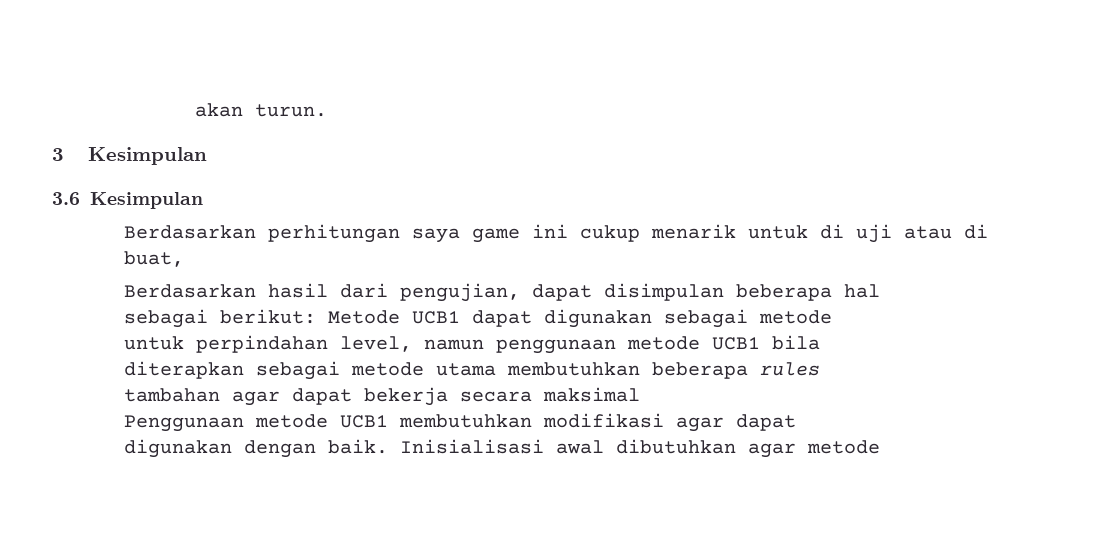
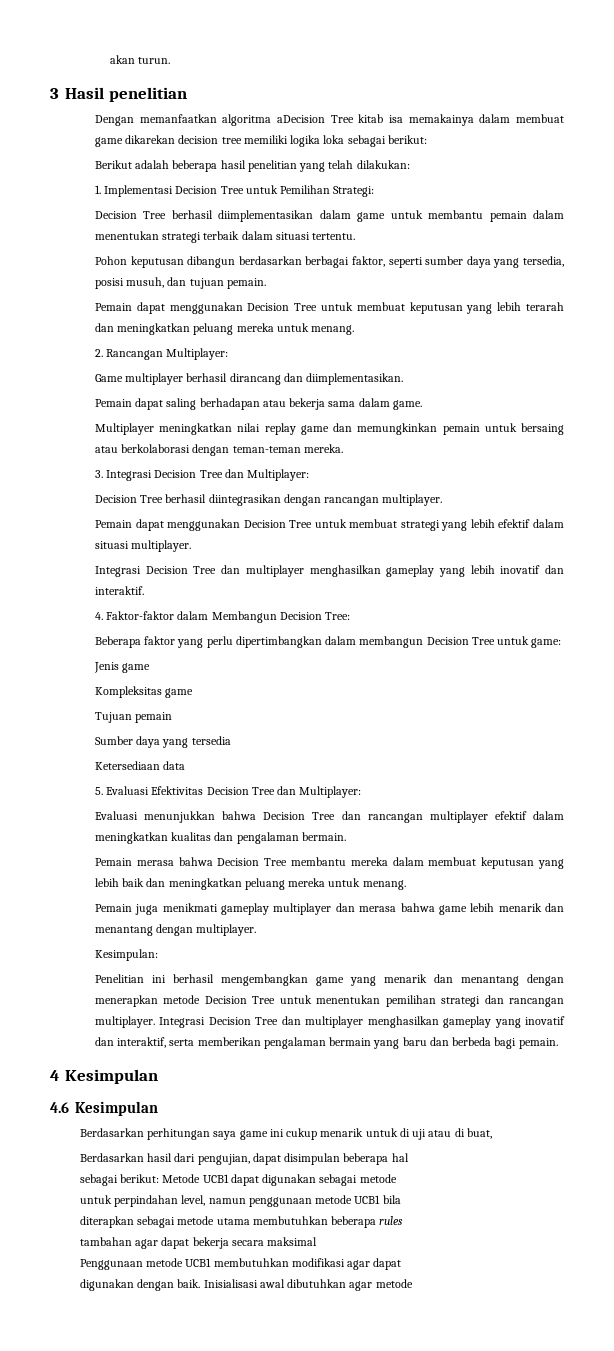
[87,147,207,165] [52,192,80,205] Kesimpulan // 3.6 -> [65,87,187,102] [95,114,564,126] [95,135,427,147] [95,160,410,172] [95,185,375,197] [95,210,564,222] [95,231,356,243] [95,256,565,268] [95,277,266,289] [95,302,564,314] [95,323,355,335] [95,348,229,360] [95,373,404,385] [95,398,422,410] [95,423,564,435] [95,444,343,456] [95,469,310,481] [95,494,443,506] [95,519,564,531] [95,540,192,552] [95,565,564,577] [95,586,145,595] [95,611,351,623] [95,636,562,648] [94,662,151,673] [95,686,194,698] [95,712,173,723] [95,736,231,748] [95,761,186,770] [95,786,362,798] [95,811,564,823] [95,832,346,844] [95,857,564,869] [95,878,406,890] [95,903,564,915] [95,924,257,936] [95,949,159,961] [95,974,564,986] [95,995,564,1007] [95,1016,565,1028] [95,1037,558,1049] [50,1069,159,1084] [50,1102,69,1113] Hasil penelitian // Dengan memanfaatkan algoritma aDecision Tree kitab isa memakainya dalam membuat game dikarekan decision tree memiliki logika loka sebagai berikut: // Berikut adalah beberapa hasil penelitian yang telah dilakukan: // 1. Implementasi Decision Tree untuk Pemilihan Strategi: // Decision Tree berhasil diimplementasikan dalam game untuk membantu pemain dalam menentukan strategi terbaik dalam situasi tertentu. // Pohon keputusan dibangun berdasarkan berbagai faktor, seperti sumber daya yang tersedia, posisi musuh, dan tujuan pemain. // Pemain dapat menggunakan Decision Tree untuk membuat keputusan yang lebih terarah dan meningkatkan peluang mereka untuk menang. // 2. Rancangan Multiplayer: // Game multiplayer berhasil dirancang dan diimplementasikan. // Pemain dapat saling berhadapan atau bekerja sama dalam game. // Multiplayer meningkatkan nilai replay game dan memungkinkan pemain untuk bersaing atau berkolaborasi dengan teman-teman mereka. // 3. Integrasi Decision Tree dan Multiplayer: // Decision Tree berhasil diintegrasikan dengan rancangan multiplayer. // Pemain dapat menggunakan Decision Tree untuk membuat strategi yang lebih efektif dalam situasi multiplayer. // Integrasi Decision Tree dan multiplayer menghasilkan gameplay yang lebih inovatif dan interaktif. // 4. Faktor-faktor dalam Membangun Decision Tree: // Beberapa faktor yang perlu dipertimbangkan dalam membangun Decision Tree untuk game: // Jenis game // Kompleksitas game // Tujuan pemain // Sumber daya yang tersedia // Ketersediaan data // 5. Evaluasi Efektivitas Decision Tree dan Multiplayer: // Evaluasi menunjukkan bahwa Decision Tree dan rancangan multiplayer efektif dalam meningkatkan kualitas dan pengalaman bermain. // Pemain merasa bahwa Decision Tree membantu mereka dalam membuat keputusan yang lebih baik dan meningkatkan peluang mereka untuk menang. // Pemain juga menikmati gameplay multiplayer dan merasa bahwa game lebih menarik dan menantang dengan multiplayer. // Kesimpulan: // Penelitian ini berhasil mengembangkan game yang menarik dan menantang dengan menerapkan metode Decision Tree untuk menentukan pemilihan strategi dan rancangan multiplayer. Integrasi Decision Tree dan multiplayer menghasilkan gameplay yang inovatif dan interaktif, serta memberikan pengalaman bermain yang baru dan berbeda bagi pemain. // 4 Kesimpulan // 4.6

